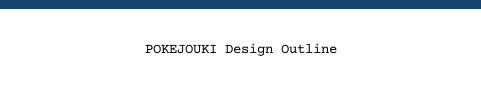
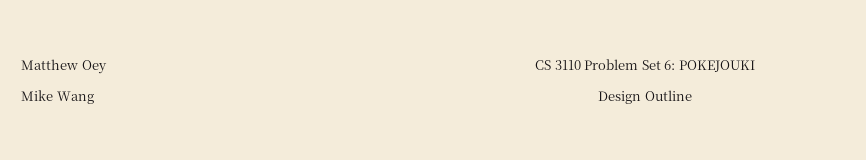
(144, 49) none -> [21,59,107,74] [21,90,94,104] [535,59,676,70] Matthew Oey // Mike Wang // CS 3110 Problem Set 6:
(217, 49) none -> (755, 66) //

